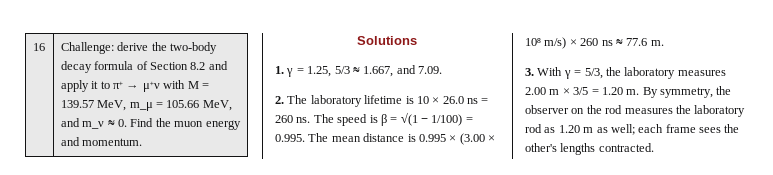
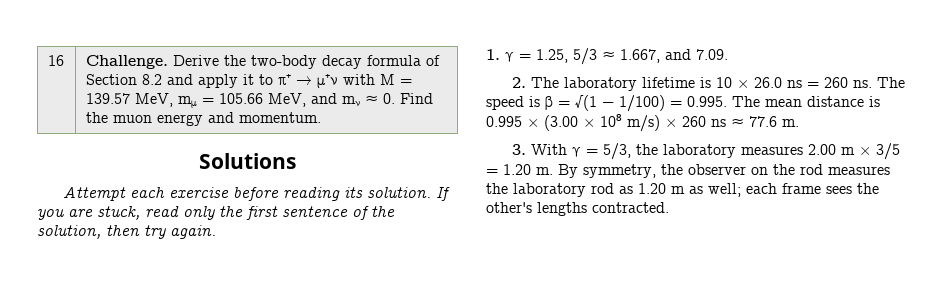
[60,42,149,54] Challenge: derive -> [85,55,219,69] Challenge. Derive
[129,102,153,111] m_μ -> [177,96,197,108] mμ
[82,121,105,129] m_ν -> [341,96,360,106] mν
(417, 40) none -> [63,187,451,201] [37,206,395,220] [37,225,216,239] // Attempt each exercise before reading its solution. If you are stuck, read only the first sentence of the solution, then try again.

